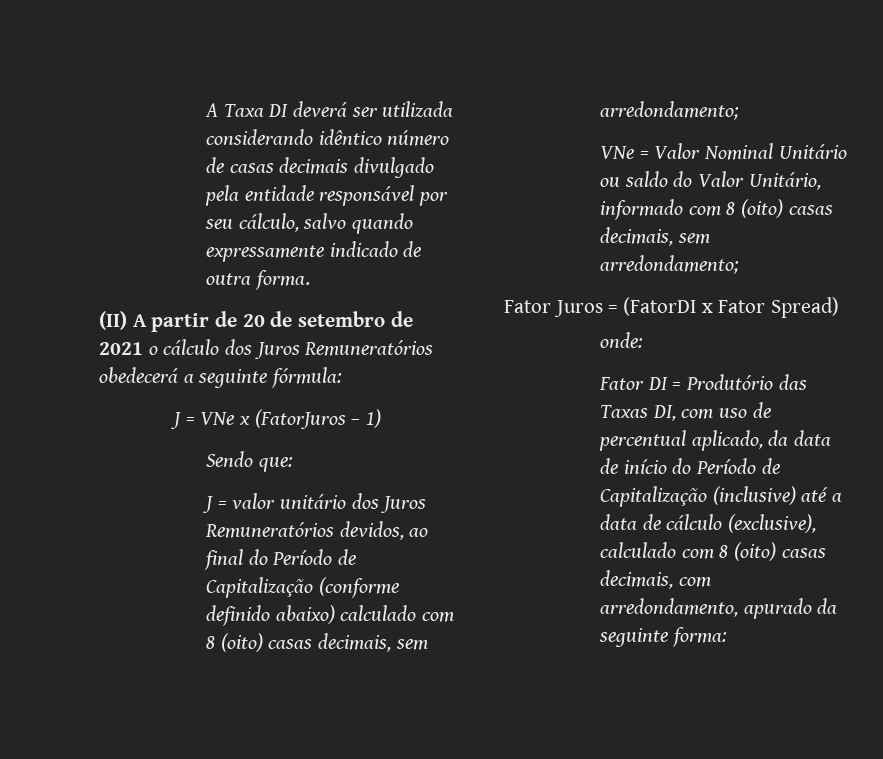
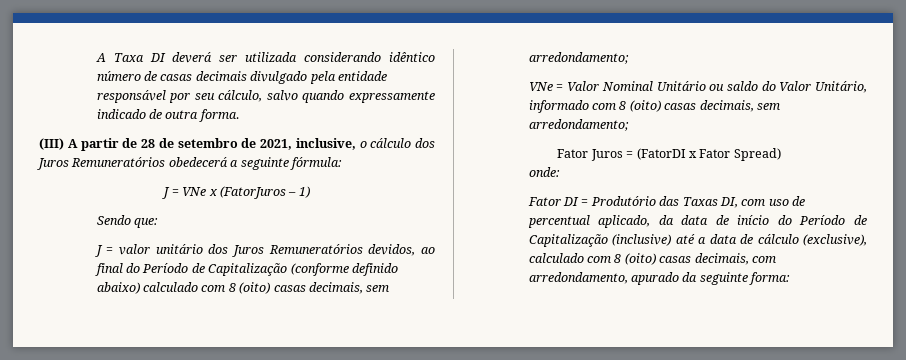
[99,311,127,330] (II) -> [39,138,64,150] (III)
[242,314,265,327] 20 -> [141,139,155,148] 28
[99,342,143,355] 2021 -> [260,138,356,150] 2021, inclusive,

